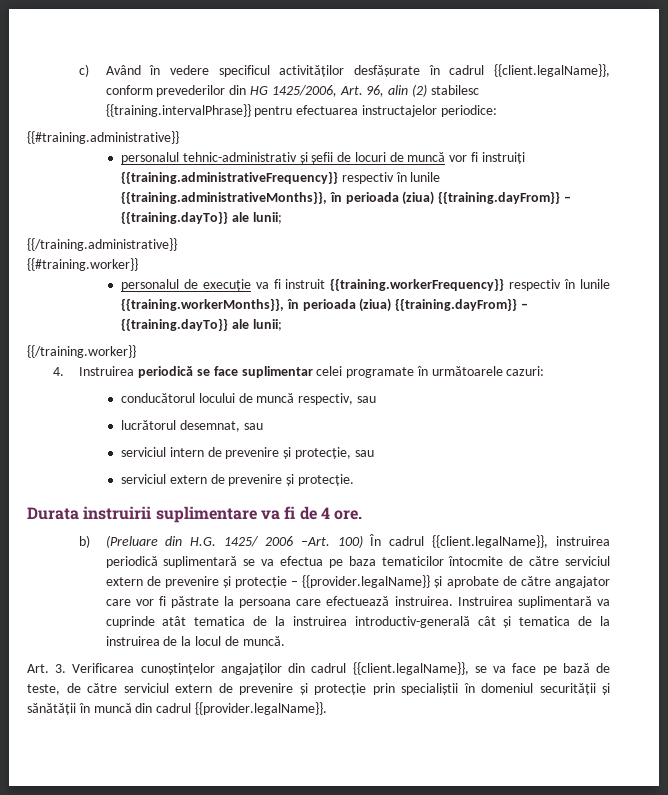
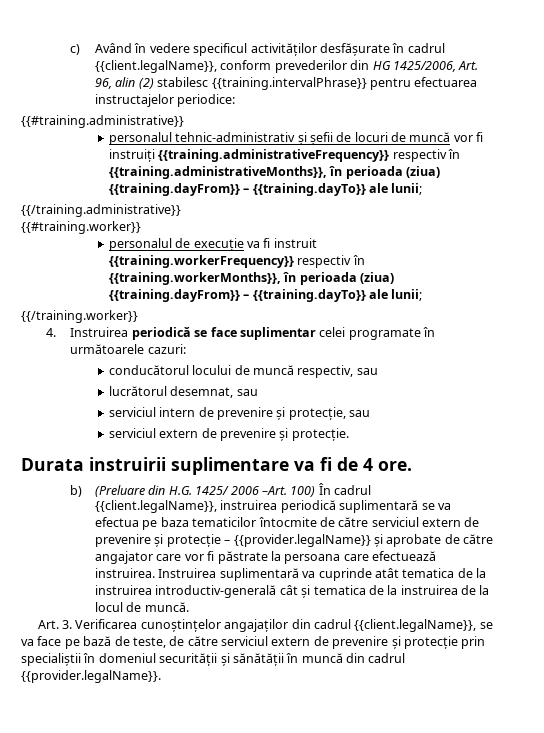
[410,172,441,182] lunile -> (460, 154) none
[580,279,610,289] lunile -> (365, 260) none

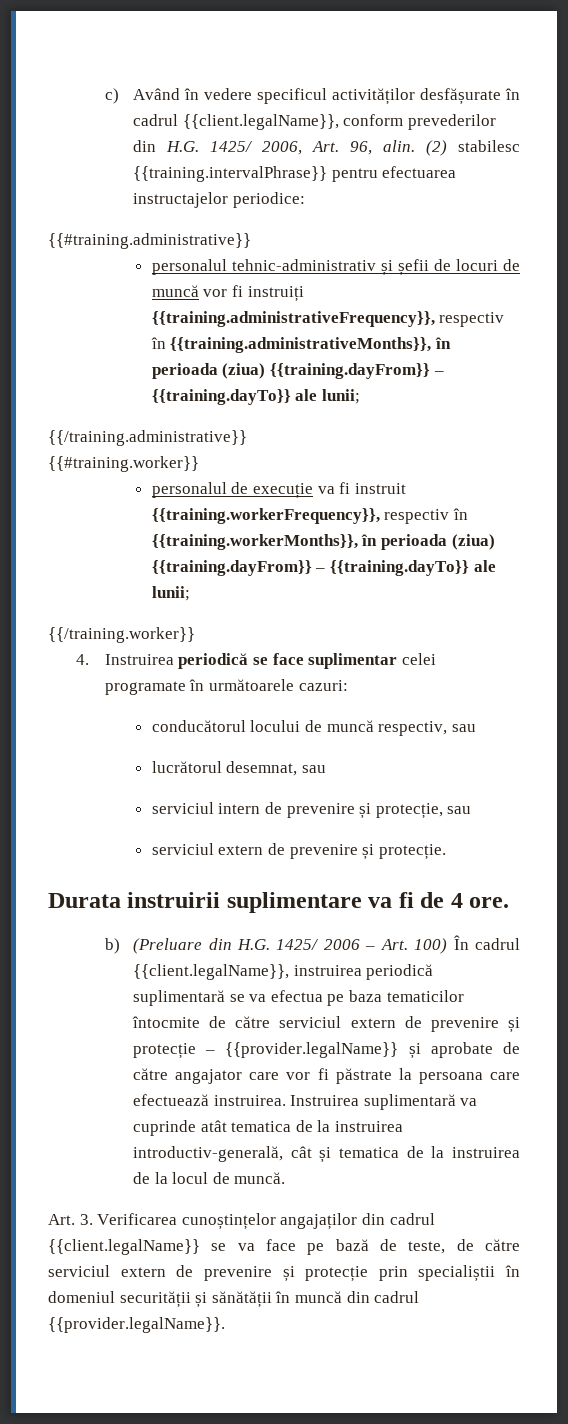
[372,61,456,72] HG 1425/2006, -> [166,141,303,155] H.G. 1425/ 2006,
[115,77,136,87] alin -> [383,140,416,152] alin.
[158,149,390,162] {{training.administrativeFrequency}} -> [151,311,435,327] {{training.administrativeFrequency}},
[108,255,294,268] {{training.workerFrequency}} -> [151,508,380,524] {{training.workerFrequency}},
[261,486,287,495] –Art. -> [365,939,408,950] – Art.
[155,585,277,598] introductiv-generală -> [133,1146,284,1162] introductiv-generală,
[354,619,477,632] {{client.legalName}}, -> [48,1239,200,1255] {{client.legalName}}

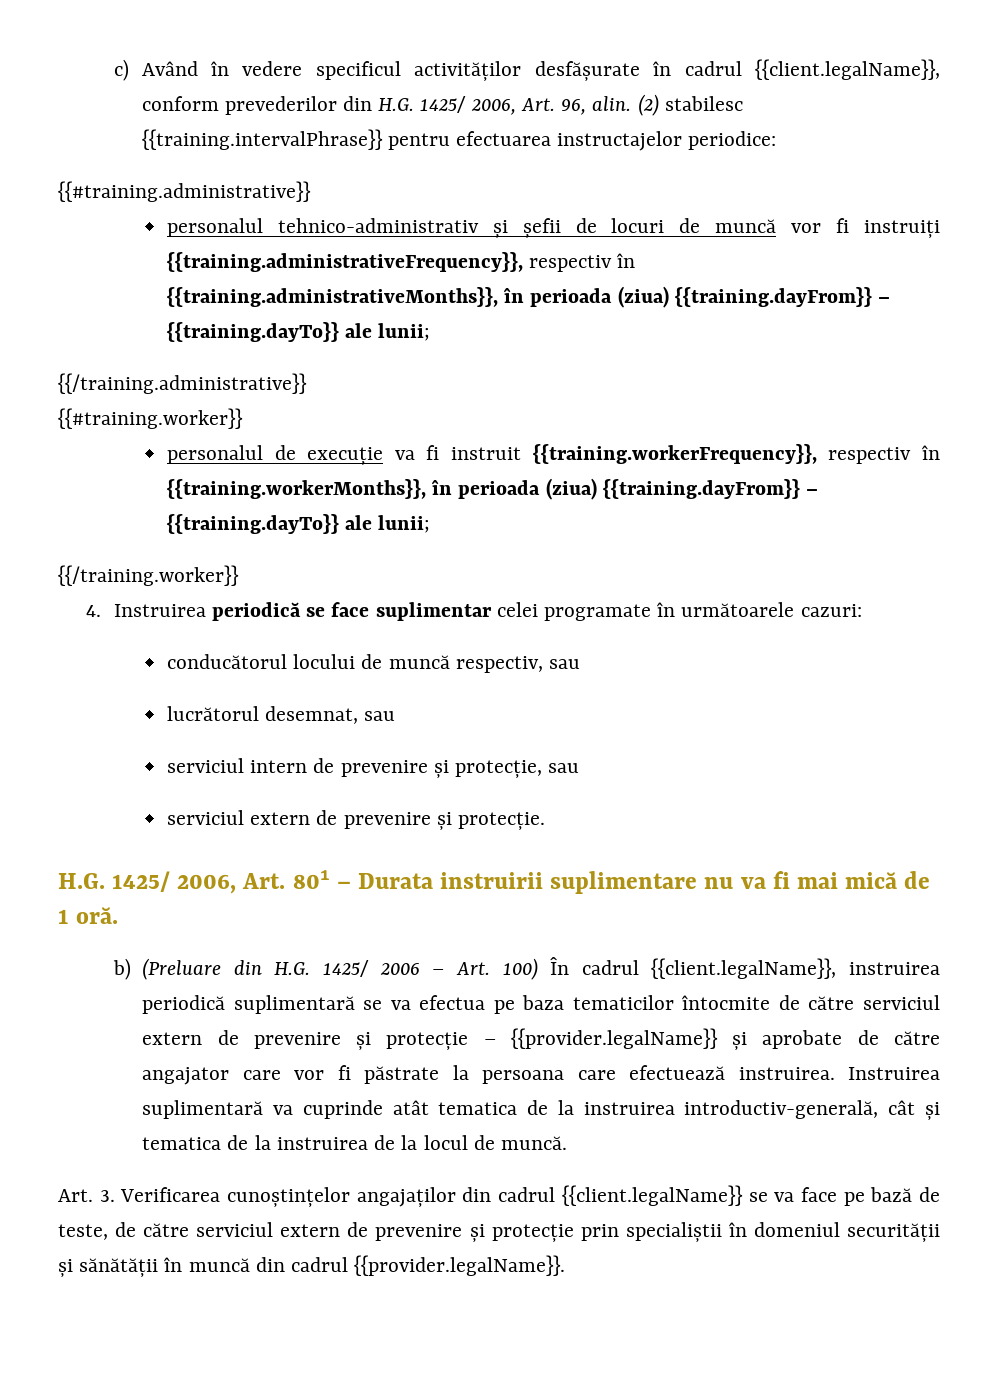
[231,259,376,271] tehnic-administrativ -> [277,218,479,233] tehnico-administrativ
(446, 852) none -> [58,870,351,894] H.G. 1425/ 2006, Art. 80¹ –
[368,892,510,908] va fi de 4 ore. -> [704,871,931,889] [58,907,119,924] nu va fi mai mică de 1 oră.

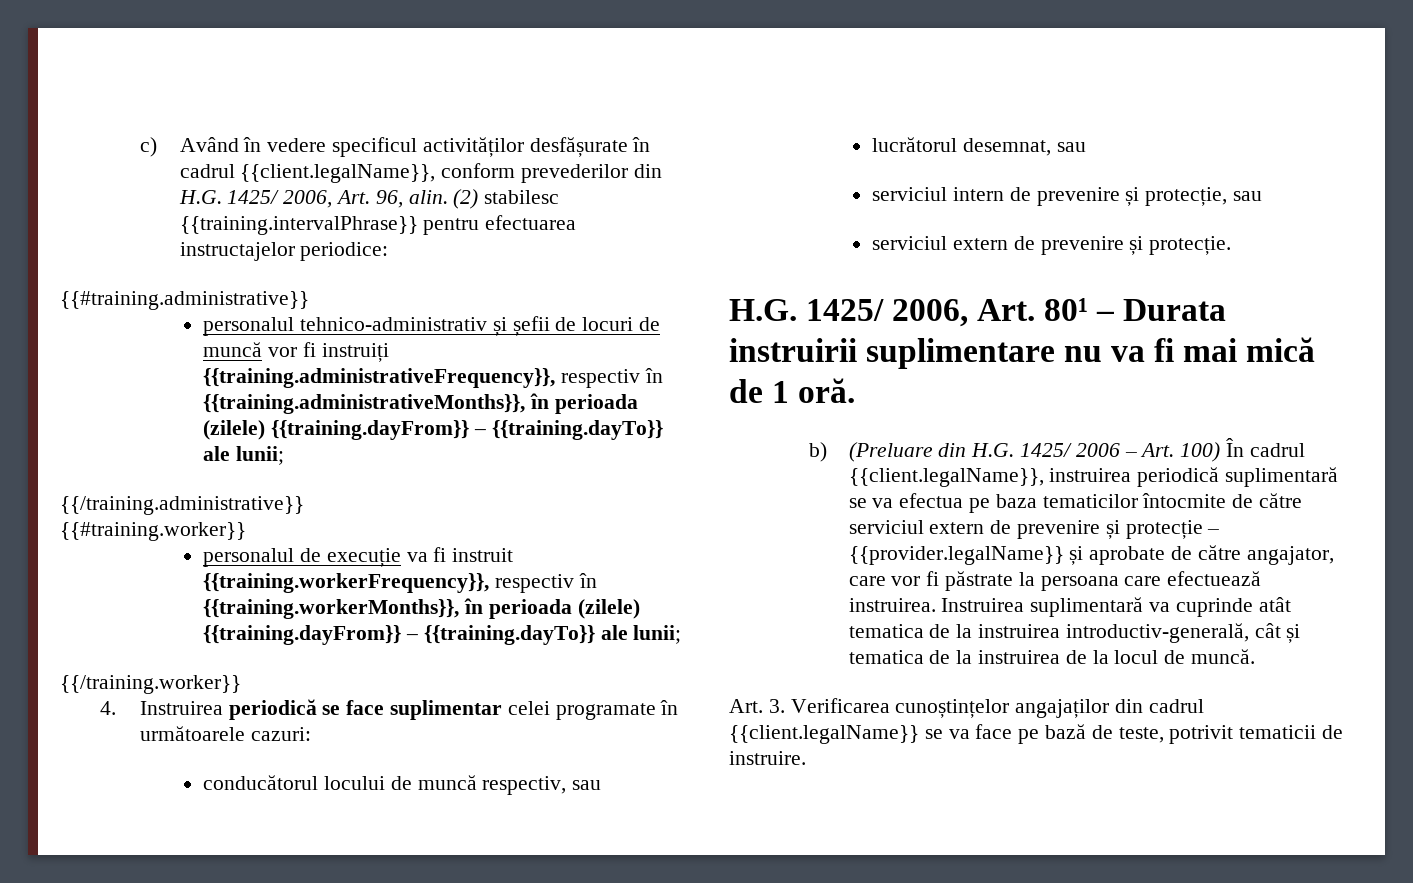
[617,286,669,308] (ziua) -> [203,420,266,440] (zilele)
[545,478,597,500] (ziua) -> [577,599,640,619] (zilele)
[142,1067,230,1085] angajator -> [1246,546,1334,565] angajator,
[115,1222,941,1243] [58,1255,566,1278] de către serviciul extern de prevenire și protecție prin specialiștii în domeniul securității și sănătății în muncă din cadrul {{provider.legalName}}. -> [1169,725,1344,744] [729,751,806,765] potrivit tematicii de instruire.

